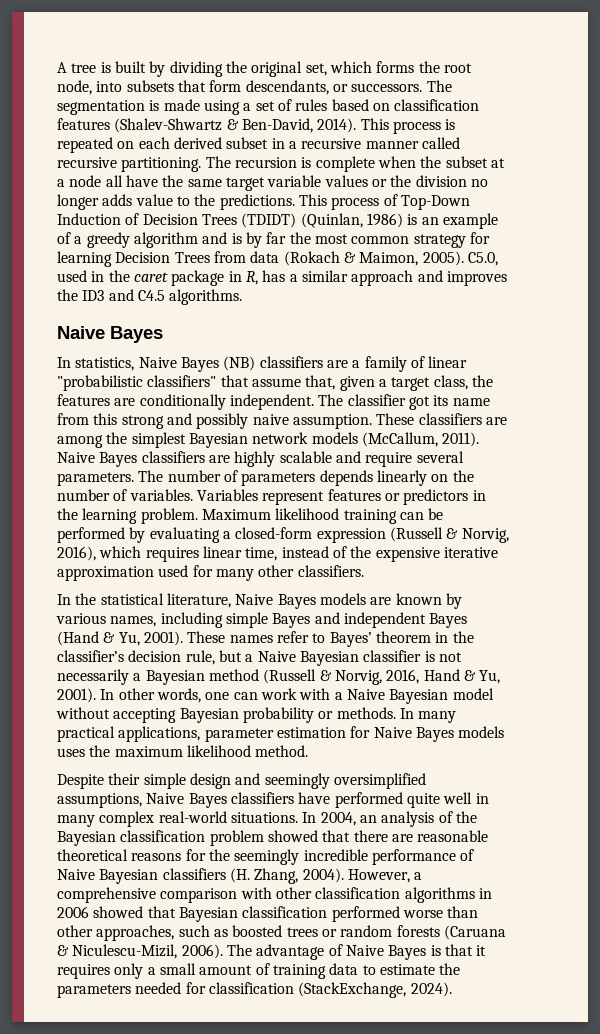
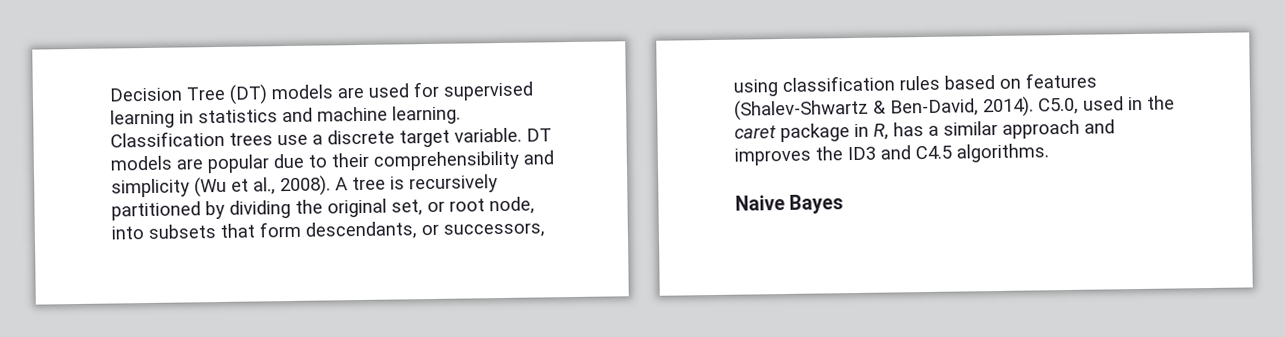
(57, 67) none -> [109,81,534,105] [110,105,461,129] [110,127,552,148] [110,150,554,174] [111,175,331,198] Decision Tree (DT) models are used for supervised learning in statistics and machine learning. Classification trees use a discrete target variable. DT models are popular due to their comprehensibility and simplicity (Wu et al., 2008).
[114,61,146,73] built -> [409,174,498,194] [111,201,201,221] recursively partitioned
[329,61,440,73] which forms the -> [427,200,445,213] or
[351,80,452,92] [57,99,292,115] successors. The segmentation is made using a set of -> [443,222,545,238] [733,75,895,97] successors, using classification
[394,99,480,111] classification -> (1021, 83) none
[360,118,456,134] [57,137,460,153] [57,156,505,172] [57,175,488,191] [57,194,470,210] [57,213,498,229] [57,232,490,248] [57,251,464,267] This process is repeated on each derived subset in a recursive manner called recursive partitioning. The recursion is complete when the subset at a node all have the same target variable values or the division no longer adds value to the predictions. This process of Top-Down Induction of Decision Trees (TDIDT) (Quinlan, 1986) is an example of a greedy algorithm and is by far the most common strategy for learning Decision Trees from data (Rokach & Maimon, 2005). -> (1034, 107) none
[57,356,468,372] [57,375,493,391] [57,394,490,410] [57,413,507,429] [57,432,480,448] [57,451,464,467] [57,470,474,486] [57,489,486,505] [57,508,444,524] [57,527,509,543] [57,546,498,562] [57,565,364,581] [57,593,462,609] [56,612,468,628] [57,631,474,647] [57,650,462,666] [57,669,501,685] [57,688,494,704] [56,707,457,723] [57,726,505,742] [57,745,309,757] [57,773,426,789] [57,792,489,808] [57,811,477,827] [57,830,489,846] [57,849,475,865] [57,868,423,884] [57,887,492,903] [57,906,479,922] [57,925,506,941] [57,944,487,960] [57,963,461,979] [57,982,452,998] // In statistics, Naive Bayes (NB) classifiers are a family of linear "probabilistic classifiers" that assume that, given a target class, the features are conditionally independent. The classifier got its name from this strong and possibly naive assumption. These classifiers are among the simplest Bayesian network models (McCallum, 2011). Naive Bayes classifiers are highly scalable and require several parameters. The number of parameters depends linearly on the number of variables. Variables represent features or predictors in the learning problem. Maximum likelihood training can be performed by evaluating a closed-form expression (Russell & Norvig, 2016), which requires linear time, instead of the expensive iterative approximation used for many other classifiers. // In the statistical literature, Naive Bayes models are known by various names, including simple Bayes and independent Bayes (Hand & Yu, 2001). These names refer to Bayes’ theorem in the classifier’s decision rule, but a Naive Bayesian classifier is not necessarily a Bayesian method (Russell & Norvig, 2016, Hand & Yu, 2001). In other words, one can work with a Naive Bayesian model without accepting Bayesian probability or methods. In many practical applications, parameter estimation for Naive Bayes models uses the maximum likelihood method. // Despite their simple design and seemingly oversimplified assumptions, Naive Bayes classifiers have performed quite well in many complex real-world situations. In 2004, an analysis of the Bayesian classification problem showed that there are reasonable theoretical reasons for the seemingly incredible performance of Naive Bayesian classifiers (H. Zhang, 2004). However, a comprehensive comparison with other classification algorithms in 2006 showed that Bayesian classification performed worse than other approaches, such as boosted trees or random forests (Caruana & Niculescu-Mizil, 2006). The advantage of Naive Bayes is that it requires only a small amount of training data to estimate the parameters needed for classification (StackExchange, 2024). -> (845, 204) none

